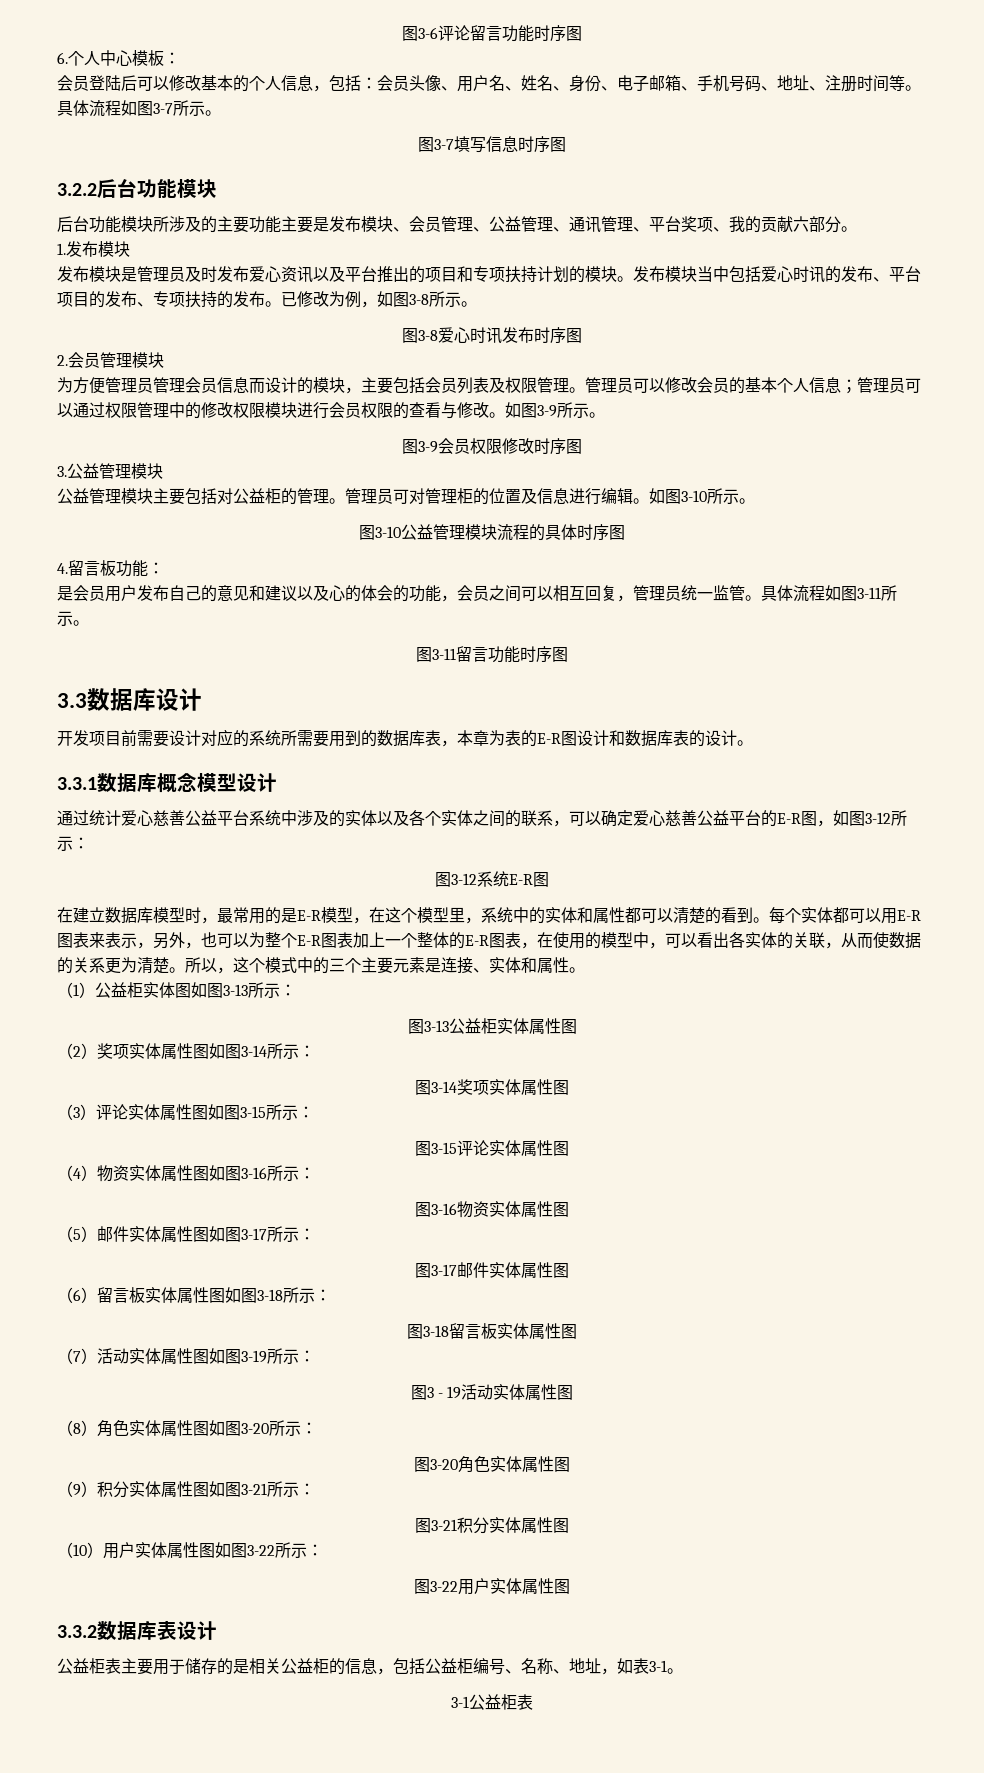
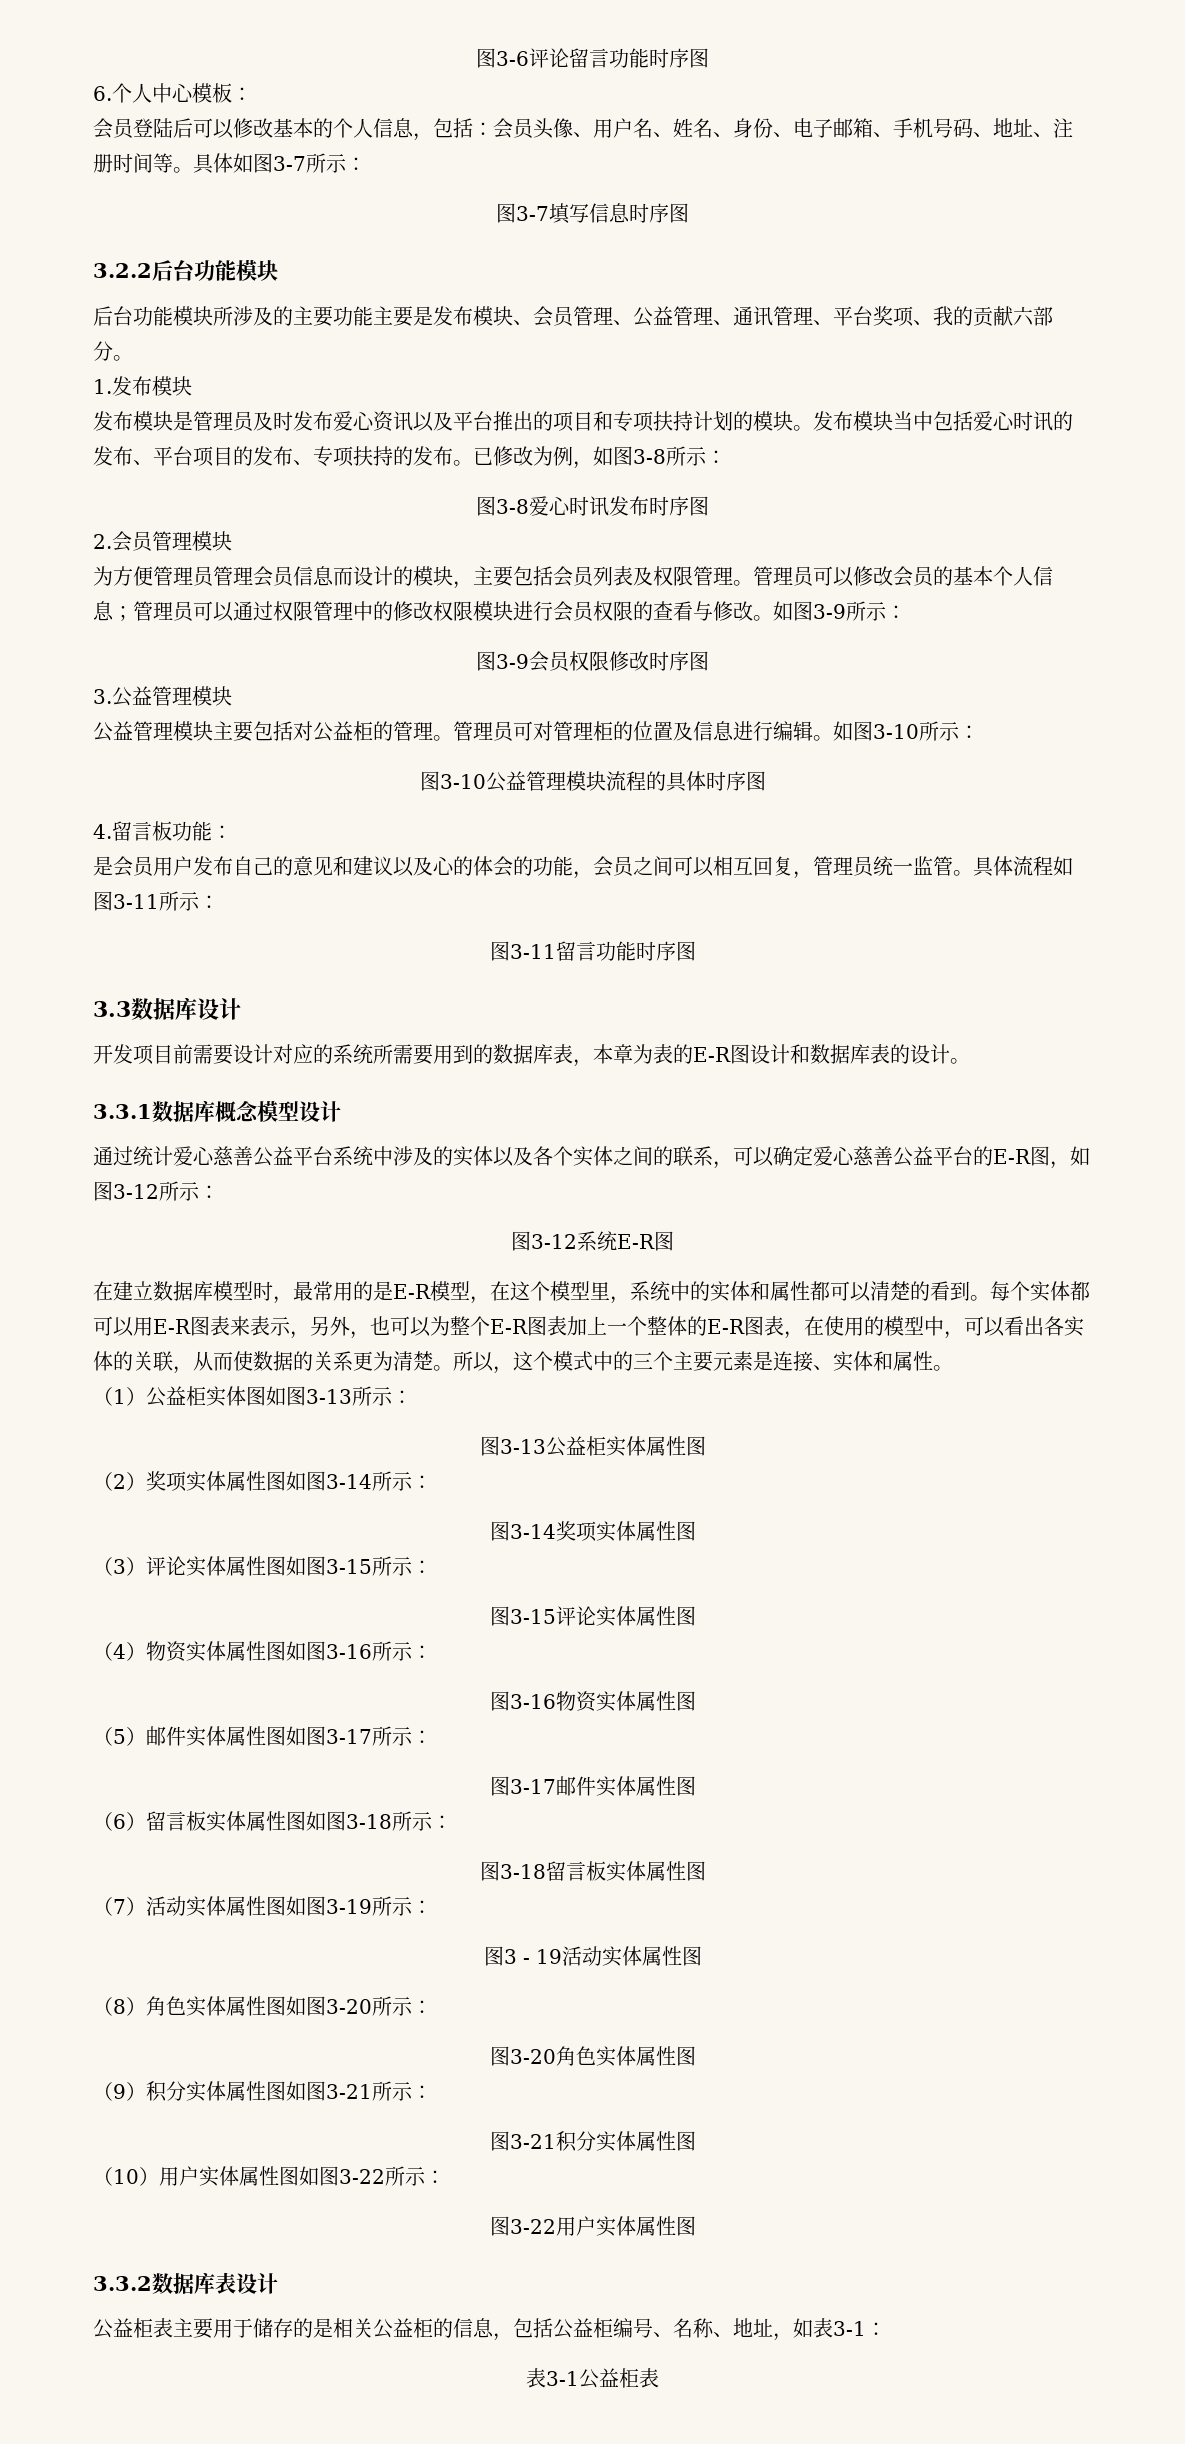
[89,100,121,117] 流程 -> (233, 163) none
[205,110,221,116] 。 -> [346,157,366,171] ：
[461,301,477,307] 。 -> [706,450,726,464] ：
[589,412,605,418] 。 -> [886,605,906,619] ：
[739,498,755,504] 。 -> [959,725,979,739] ：
[73,620,89,626] 。 -> [199,895,219,909] ：
[667,1668,683,1674] 。 // -> [866,2322,886,2336] [526,2368,546,2388] ： // 表

